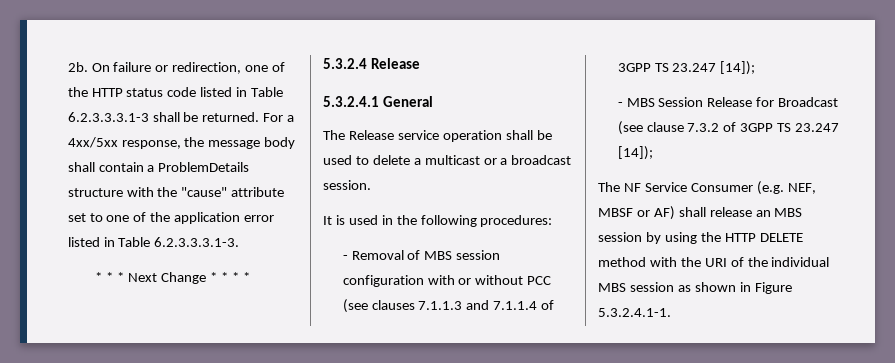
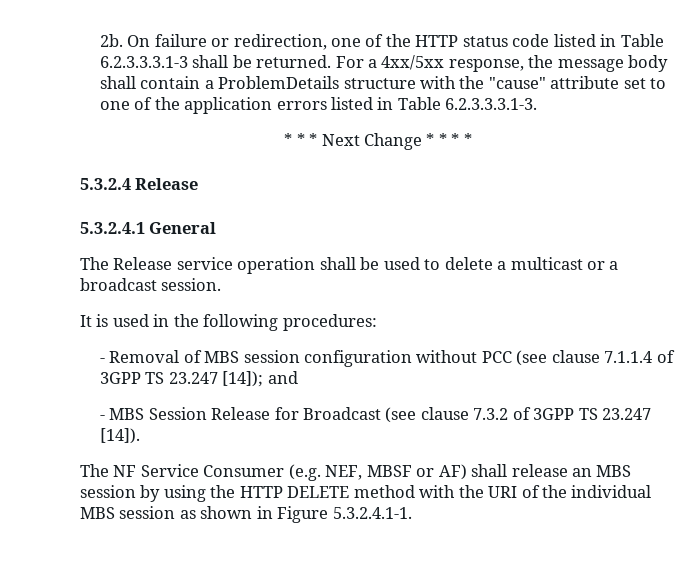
[244,215,275,222] error -> [276,101,327,110] errors
[427,275,472,285] with or -> (413, 358) none
[371,300,490,310] clauses 7.1.1.3 and -> [551,350,600,363] clause
(756, 68) none -> [267,371,298,384] and
[617,146,653,160] [14]); -> [99,428,140,444] [14]).

